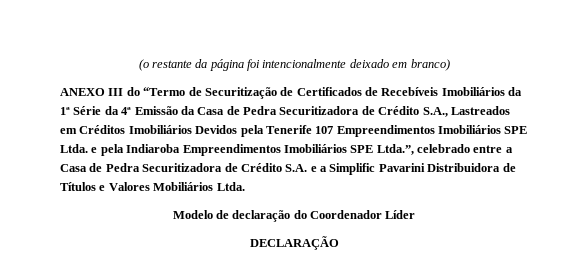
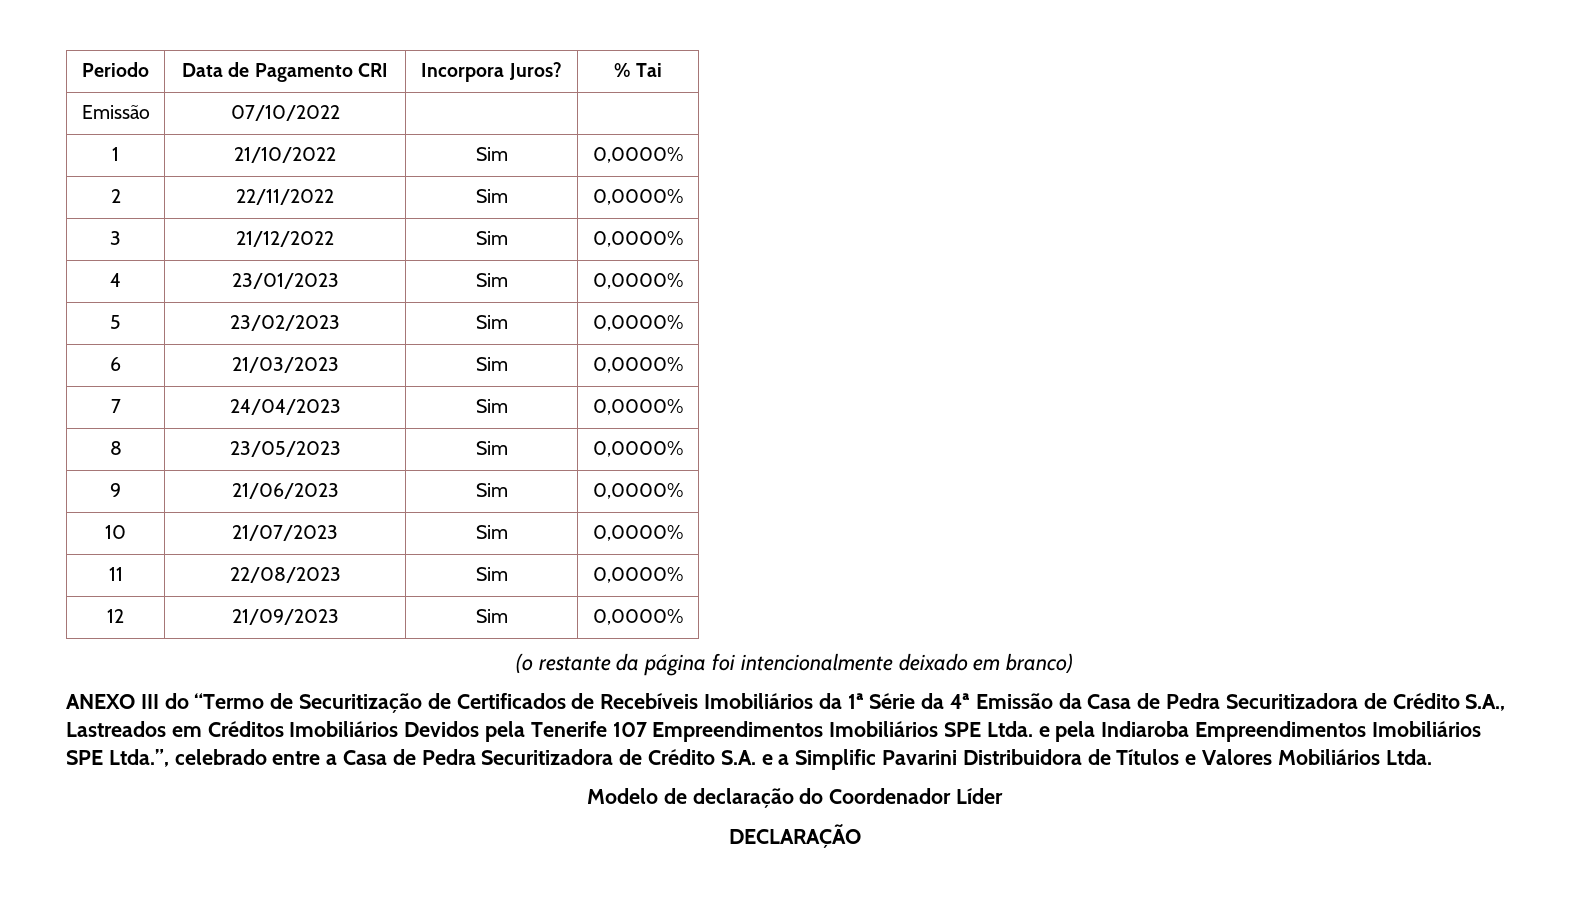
(138, 65) none -> [82,62,149,77] [182,62,388,82] [421,62,562,82] [614,63,662,77] [81,105,150,119] [230,105,340,121] [112,147,119,161] [234,147,336,163] [475,147,508,161] [593,147,683,163] [110,189,121,203] [236,189,334,205] [475,189,508,203] [593,189,683,205] [110,231,121,245] [236,231,334,247] [475,231,508,245] [593,231,683,247] [110,273,121,287] [231,273,339,289] [475,273,508,287] [593,273,683,289] [110,315,121,329] [230,315,340,331] [475,315,508,329] [593,315,683,331] [110,357,121,371] [231,357,339,373] [475,357,508,371] [593,357,683,373] [110,399,121,413] [229,399,341,415] [475,399,508,413] [593,399,683,415] [109,441,122,455] [229,441,341,457] [475,441,508,455] [593,441,683,457] [110,483,121,497] [231,483,339,499] [475,483,508,497] [593,483,683,499] [105,525,126,539] [232,525,339,541] [475,525,508,539] [593,525,683,541] [108,567,123,581] [229,567,341,583] [475,567,508,581] [593,567,683,583] [107,609,124,623] [231,609,339,625] [475,609,508,623] [593,609,683,625] Periodo | Data de Pagamento CRI | Incorpora Juros? | % Tai // Emissão | 07/10/2022 | | // 1 | 21/10/2022 | Sim | 0,0000% // 2 | 22/11/2022 | Sim | 0,0000% // 3 | 21/12/2022 | Sim | 0,0000% // 4 | 23/01/2023 | Sim | 0,0000% // 5 | 23/02/2023 | Sim | 0,0000% // 6 | 21/03/2023 | Sim | 0,0000% // 7 | 24/04/2023 | Sim | 0,0000% // 8 | 23/05/2023 | Sim | 0,0000% // 9 | 21/06/2023 | Sim | 0,0000% // 10 | 21/07/2023 | Sim | 0,0000% // 11 | 22/08/2023 | Sim | 0,0000% // 12 | 21/09/2023 | Sim | 0,0000% //

